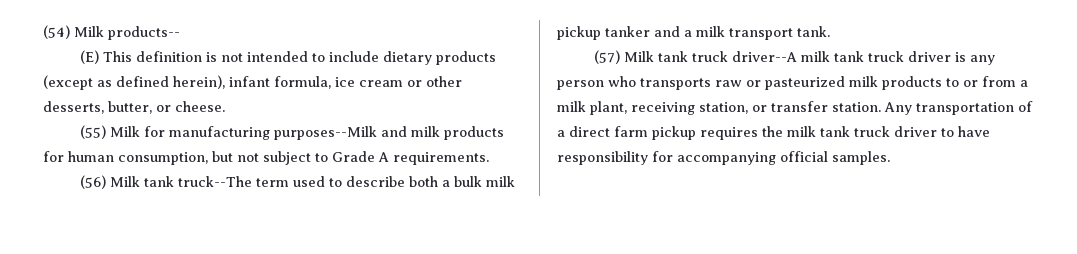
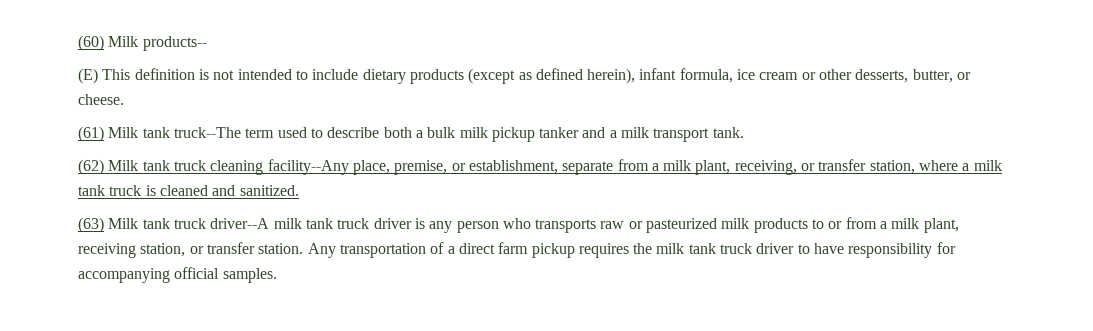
[43,25,70,39] (54) -> [78,35,104,51] (60)
[80,125,505,140] [43,151,489,165] [80,175,107,189] (55) Milk for manufacturing purposes--Milk and milk products for human consumption, but not subject to Grade A requirements. // (56) -> [78,126,104,142] (61)
[594,50,621,64] (57) -> [78,159,1002,175] [78,185,299,196] [78,217,104,233] (62) Milk tank truck cleaning facility--Any place, premise, or establishment, separate from a milk plant, receiving, or transfer station, where a milk tank truck is cleaned and sanitized. // (63)

